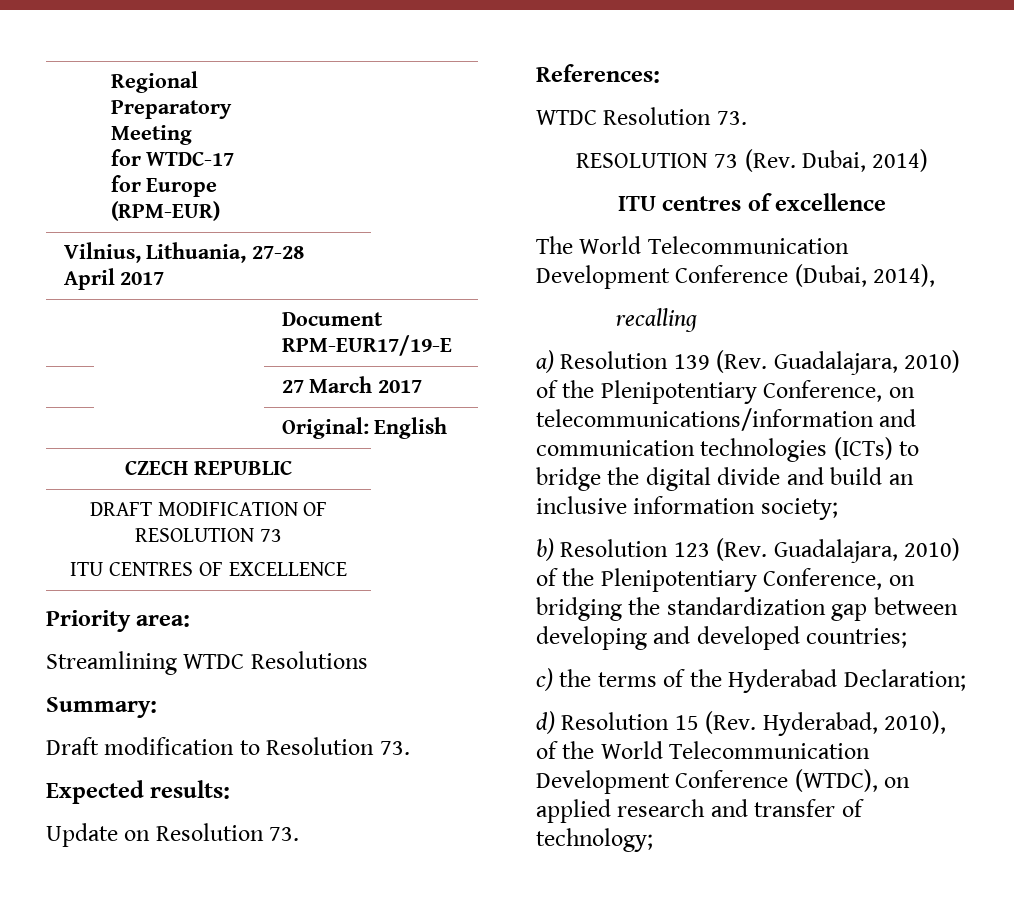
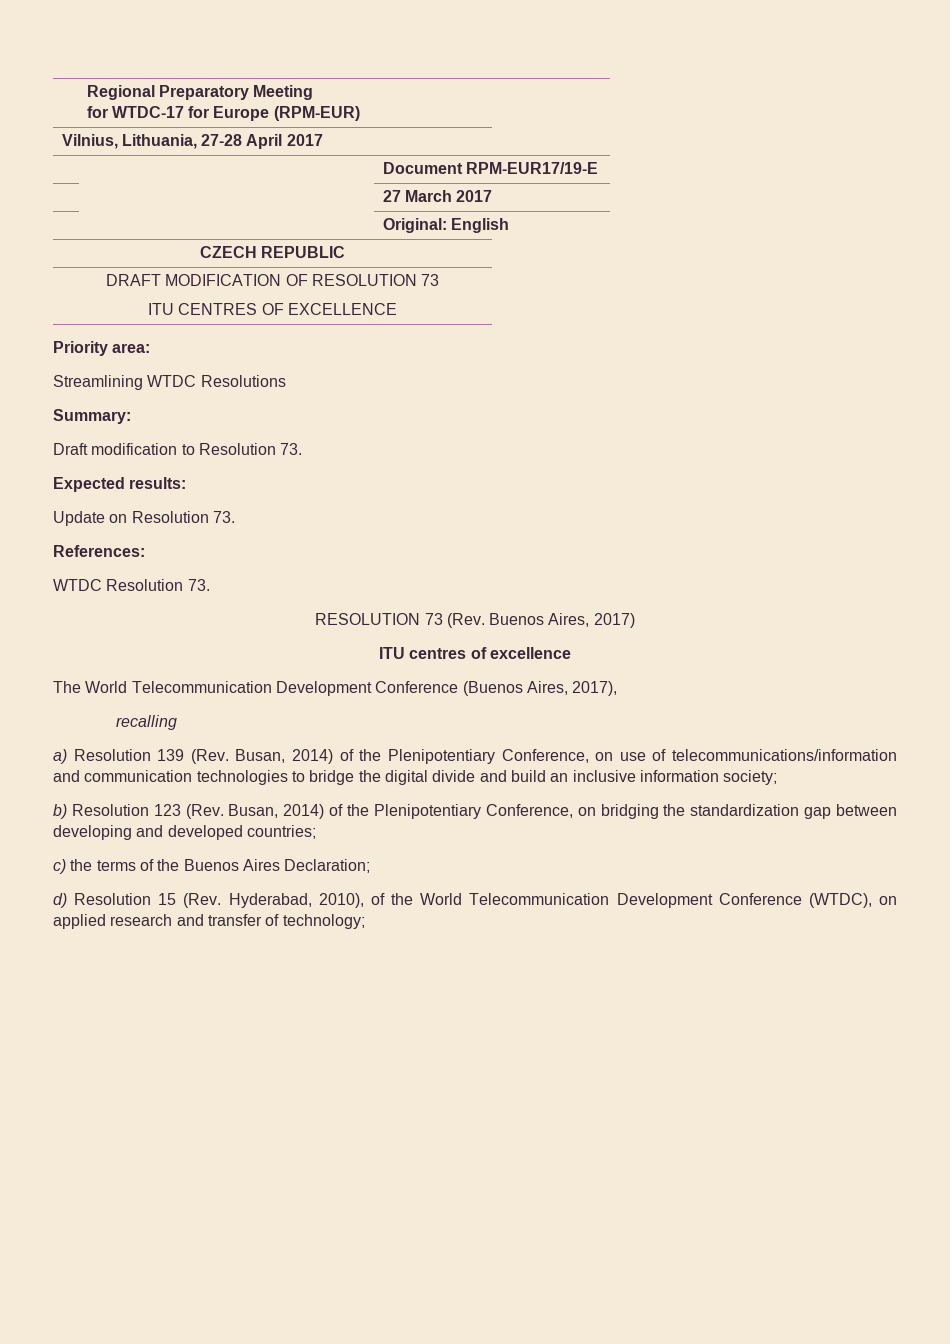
[801,149,929,172] Dubai, 2014) -> [489,613,635,628] Buenos Aires, 2017)
[794,264,936,287] (Dubai, 2014), -> [462,681,618,696] (Buenos Aires, 2017),
[773,350,961,375] [536,380,915,404] Guadalajara, 2010) of the Plenipotentiary Conference, on -> [235,749,667,764] Busan, 2014) of the Plenipotentiary Conference, on use of
[833,437,893,460] (ICTs) -> (288, 777) none
[773,538,961,563] Guadalajara, 2010) -> [228,804,325,819] Busan, 2014)
[728,669,838,693] Hyderabad -> [183,859,280,871] Buenos Aires

